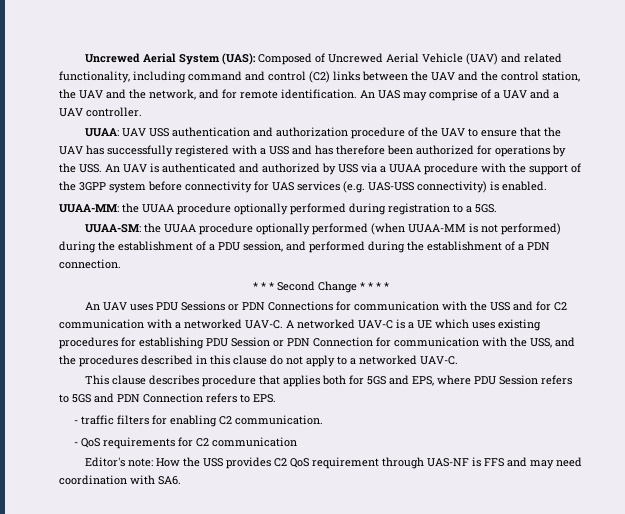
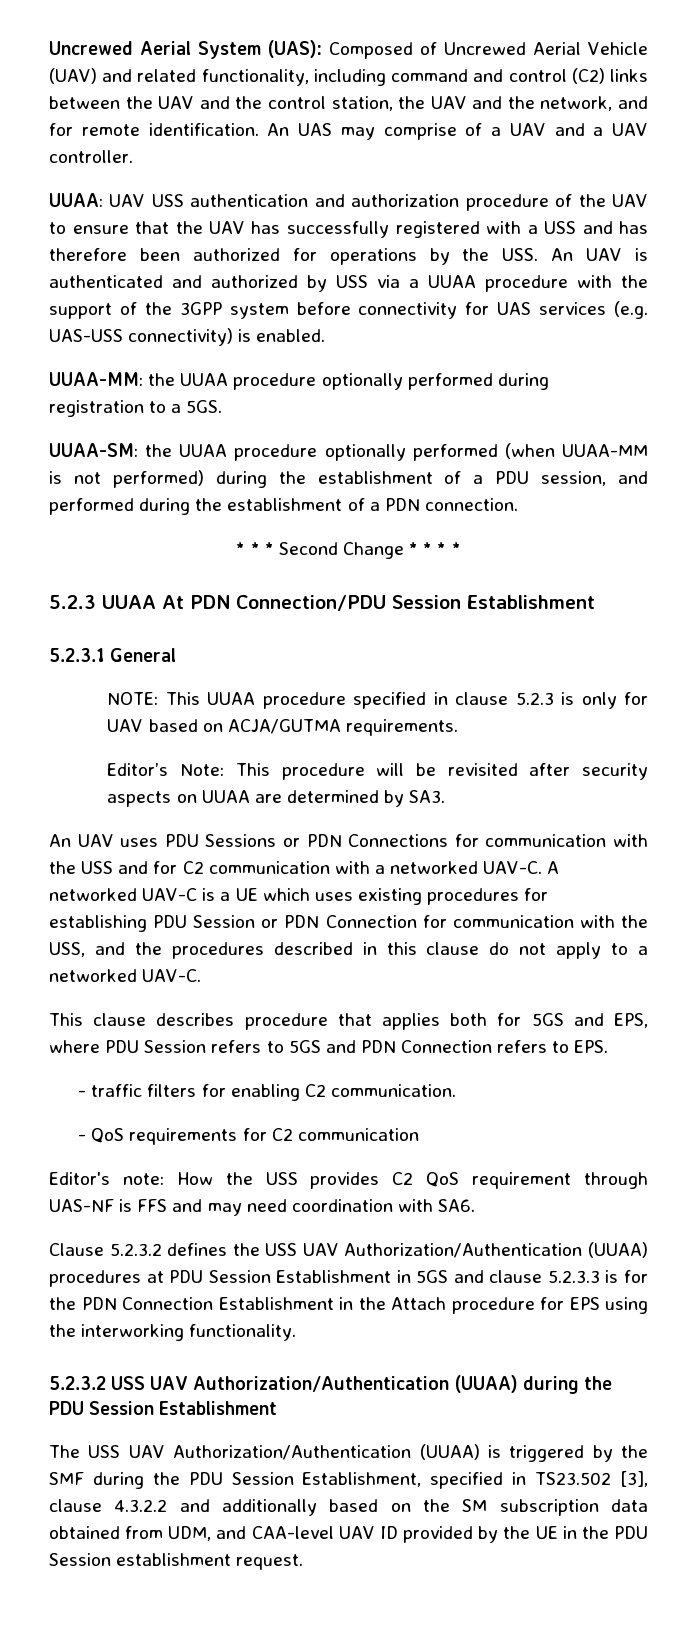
(389, 286) none -> [49,595,595,611] [49,648,177,662] [107,692,648,709] [107,719,458,736] [107,763,648,780] [107,790,446,807] // 5.2.3 UUAA At PDN Connection/PDU Session Establishment // 5.2.3.1 General // NOTE: This UUAA procedure specified in clause 5.2.3 is only for UAV based on ACJA/GUTMA requirements. // Editor’s Note: This procedure will be revisited after security aspects on UUAA are determined by SA3.
(181, 480) none -> [49,1242,648,1258] [49,1270,648,1287] [49,1297,648,1314] [49,1324,297,1341] [49,1375,612,1394] [49,1401,278,1415] [49,1444,648,1462] [49,1471,649,1489] [49,1499,648,1516] [49,1526,649,1543] [49,1553,304,1570] // Clause 5.2.3.2 defines the USS UAV Authorization/Authentication (UUAA) procedures at PDU Session Establishment in 5GS and clause 5.2.3.3 is for the PDN Connection Establishment in the Attach procedure for EPS using the interworking functionality. // 5.2.3.2 USS UAV Authorization/Authentication (UUAA) during the PDU Session Establishment // The USS UAV Authorization/Authentication (UUAA) is triggered by the SMF during the PDU Session Establishment, specified in TS23.502 [3], clause 4.3.2.2 and additionally based on the SM subscription data obtained from UDM, and CAA-level UAV ID provided by the UE in the PDU Session establishment request.

